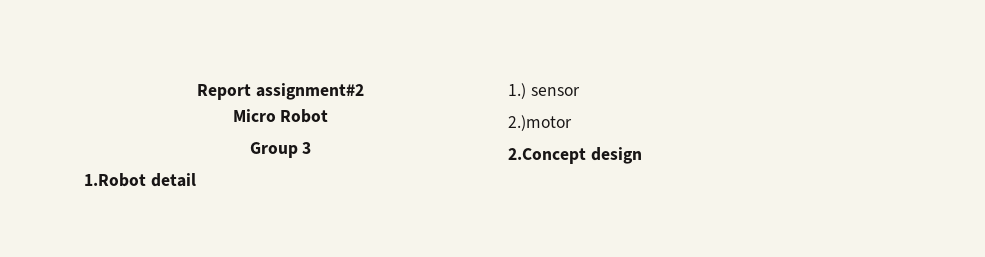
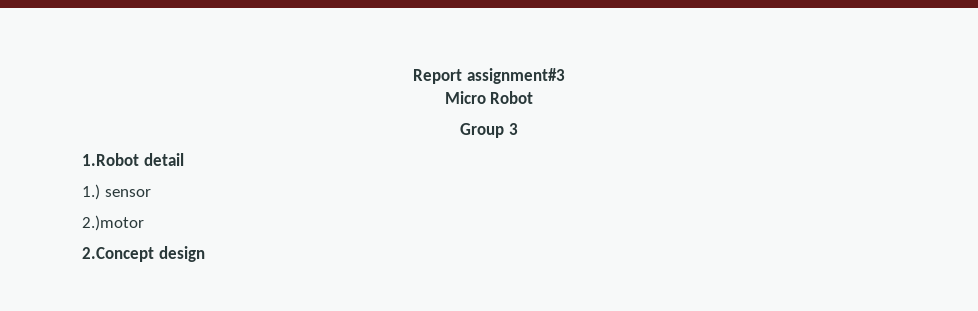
[255,83,364,100] assignment#2 -> [466,68,565,84] assignment#3

